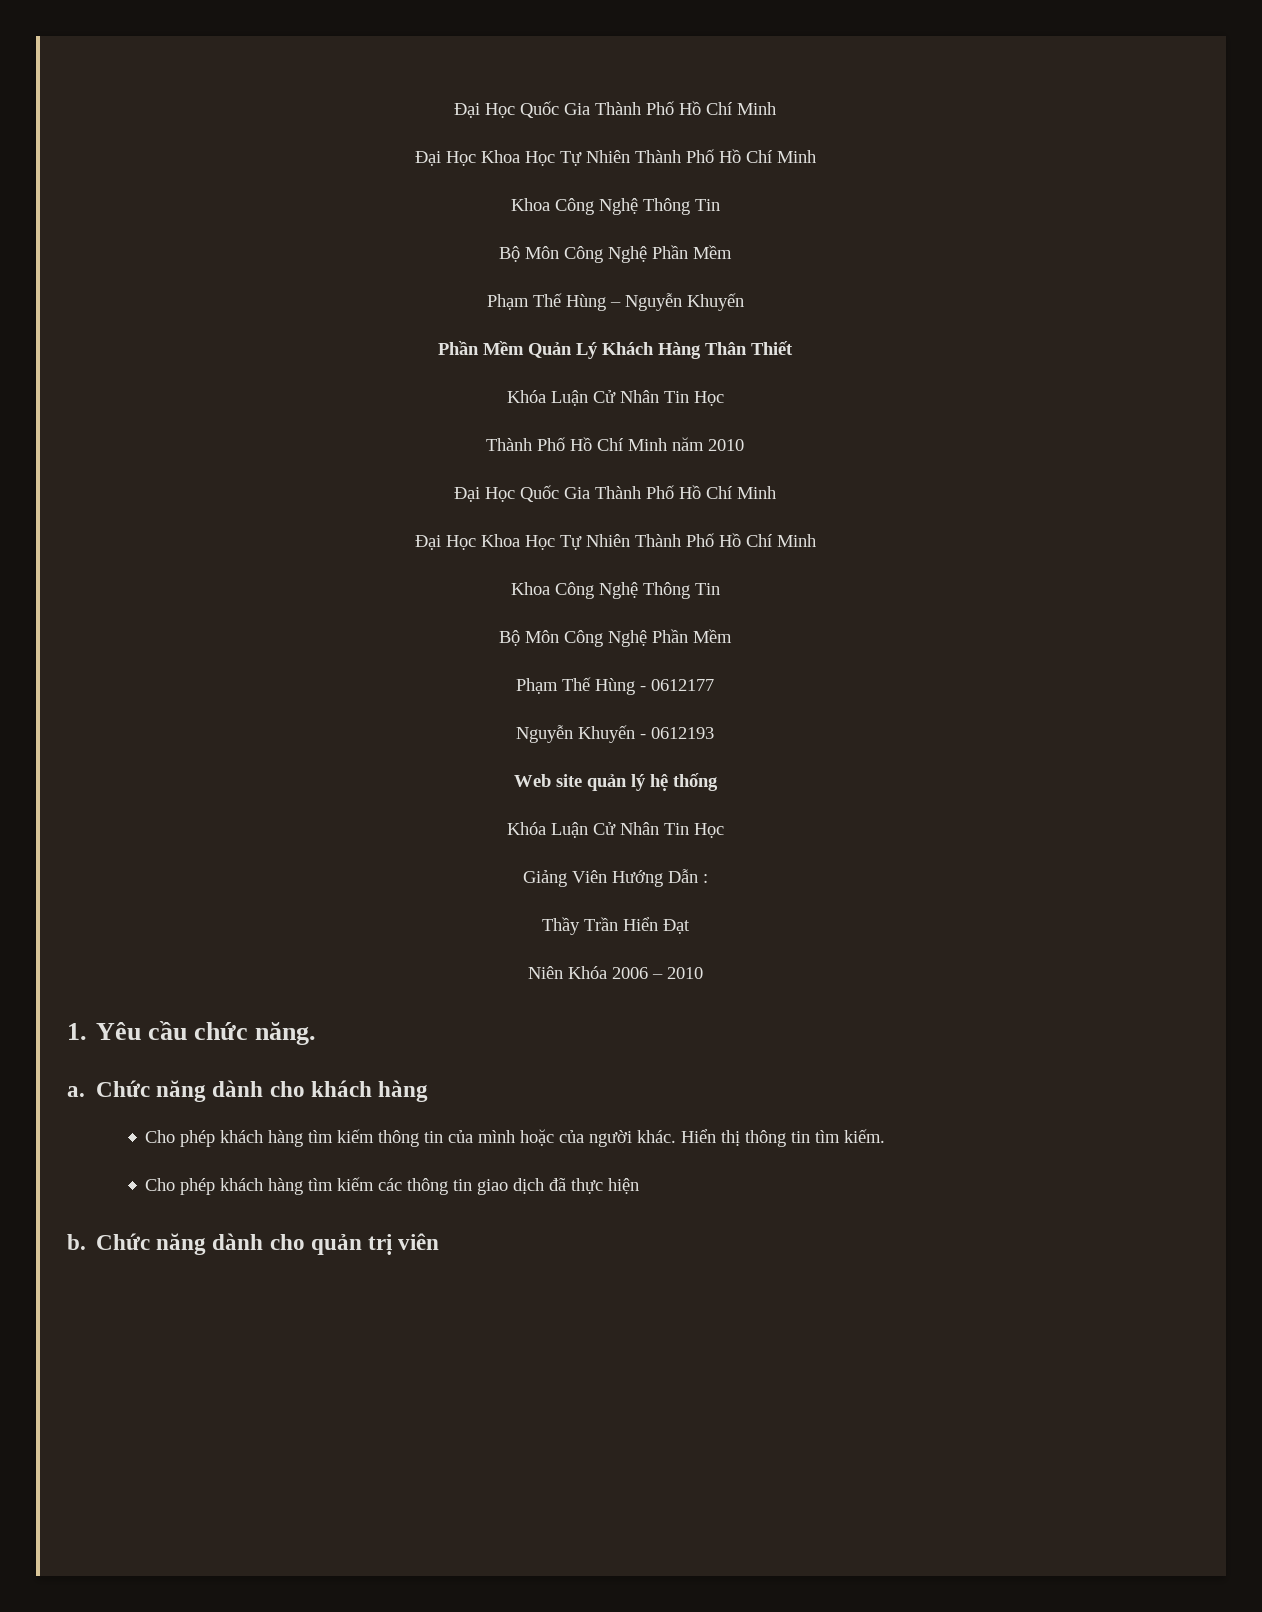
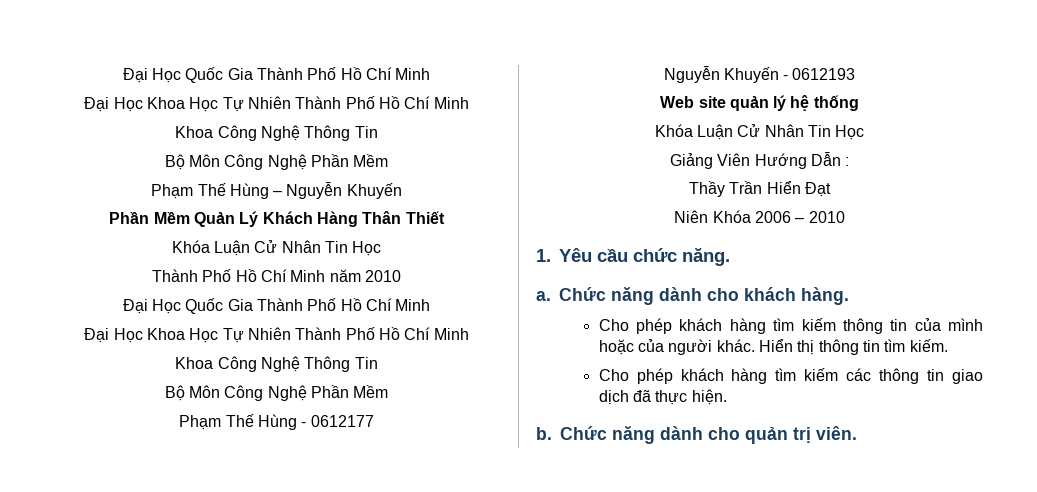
[378,1080,429,1102] hàng -> [801,287,849,305] hàng.
[608,1178,640,1194] hiện -> [691,389,727,405] hiện.
[398,1233,440,1250] viên -> [816,426,857,440] viên.

